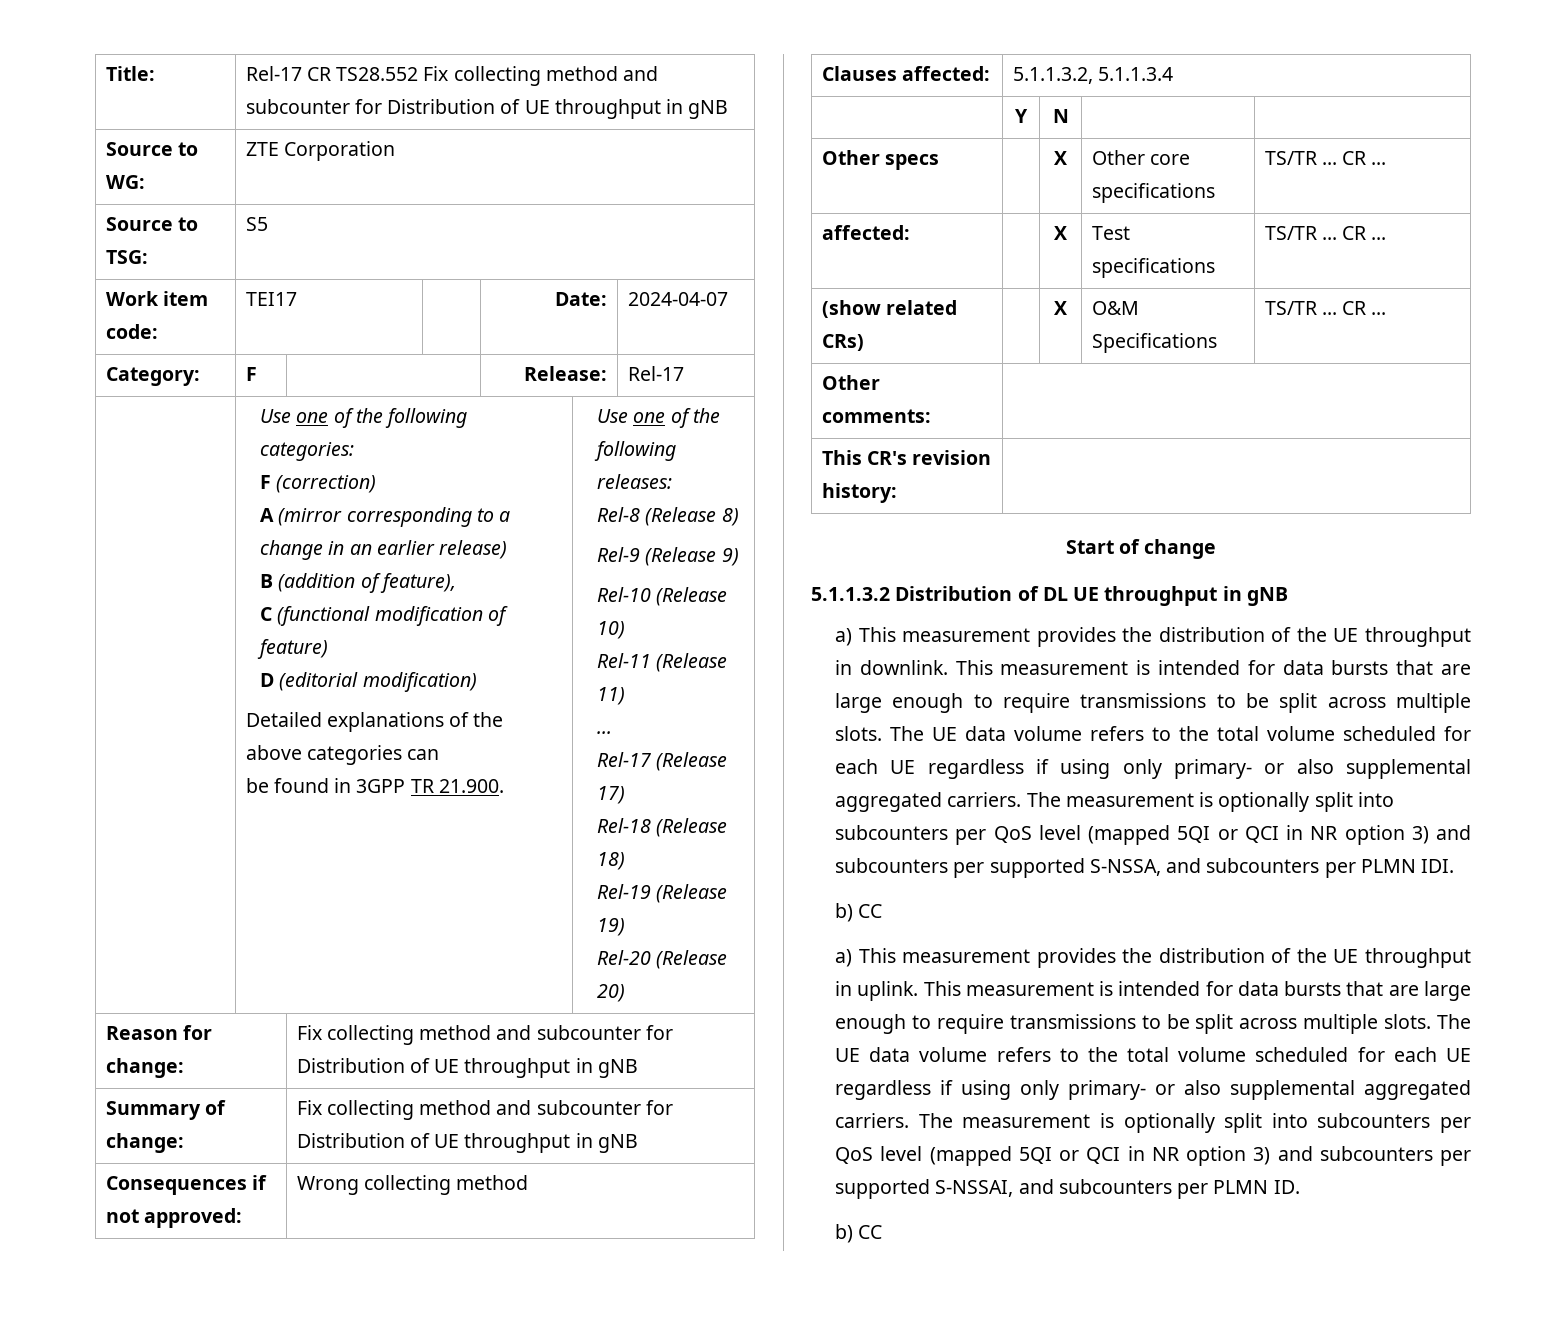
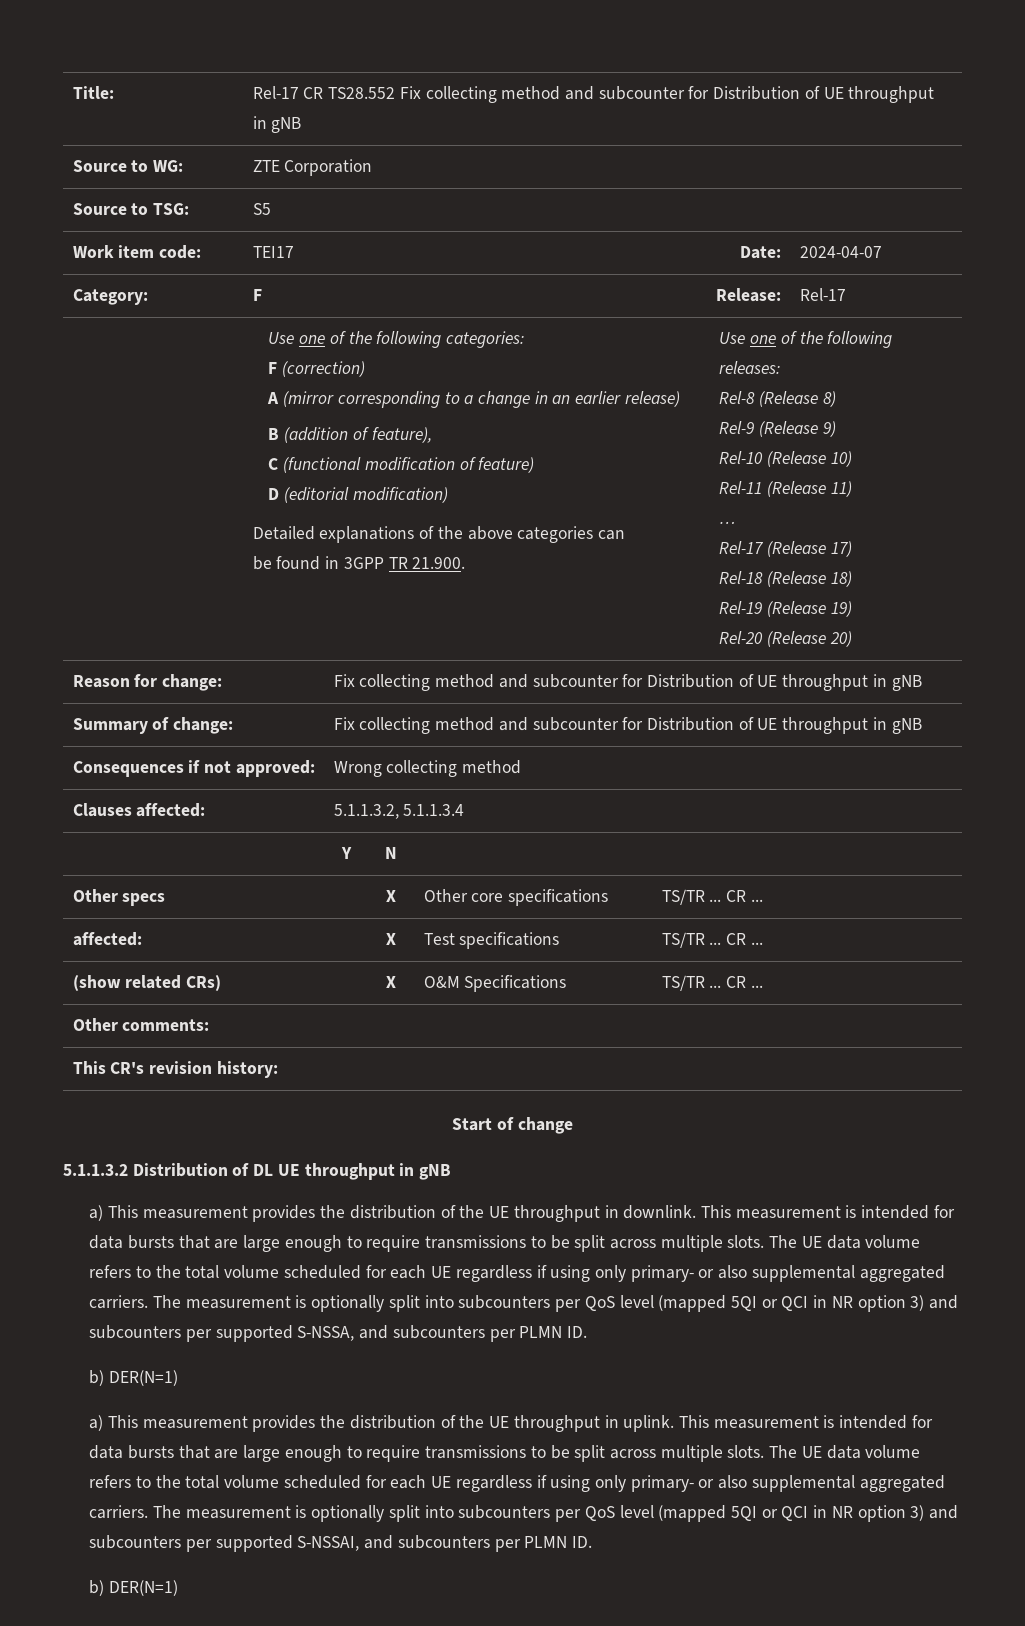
[1421,859,1455,873] [835,903,883,922] IDI. // b) CC -> [567,1326,588,1338] [89,1370,178,1386] ID. // b) DER(N=1)
[858,1225,883,1239] CC -> [108,1580,178,1596] DER(N=1)

